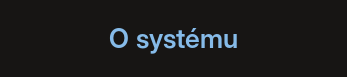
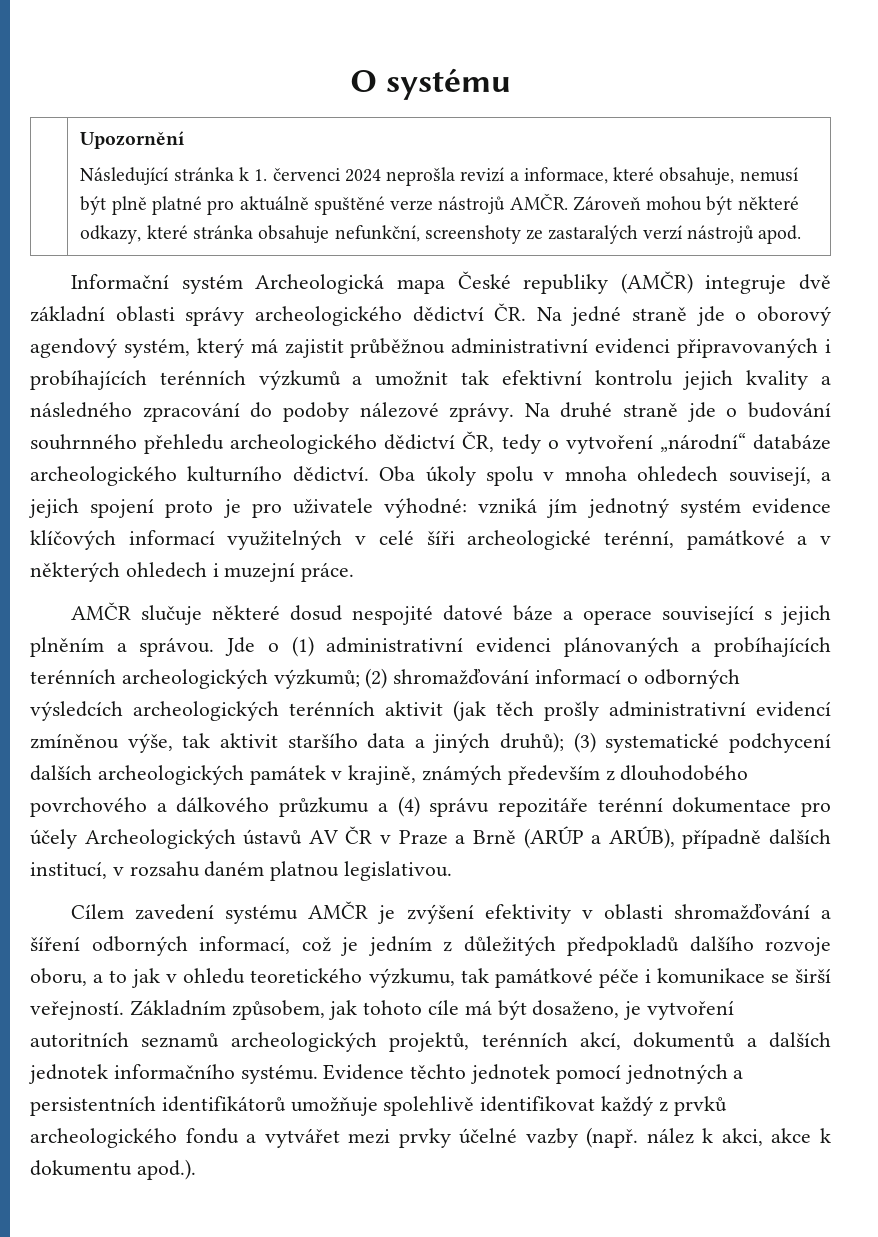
(239, 41) none -> [80,131,186,149] [80,167,799,186] [80,193,799,215] [80,225,802,244] [71,271,831,294] [30,303,831,326] [30,338,832,358] [30,370,831,390] [30,402,831,422] [30,431,831,454] [30,466,831,486] [28,498,831,518] [30,530,832,550] [30,562,355,582] [71,602,832,625] [30,636,831,657] [30,668,740,689] [30,700,831,721] [30,732,831,753] [30,765,749,785] [30,796,831,817] [30,826,832,849] [30,861,453,881] [71,901,832,924] [30,936,831,956] [30,968,831,988] [30,1000,735,1020] [30,1032,831,1052] [28,1064,744,1084] [30,1096,727,1116] [30,1127,832,1148] [30,1159,196,1180] // | Upozornění // Následující stránka k 1. červenci 2024 neprošla revizí a informace, které obsahuje, nemusí být plně platné pro aktuálně spuštěné verze nástrojů AMČR. Zároveň mohou být některé odkazy, které stránka obsahuje nefunkční, screenshoty ze zastaralých verzí nástrojů apod. // Informační systém Archeologická mapa České republiky (AMČR) integruje dvě základní oblasti správy archeologického dědictví ČR. Na jedné straně jde o oborový agendový systém, který má zajistit průběžnou administrativní evidenci připravovaných i probíhajících terénních výzkumů a umožnit tak efektivní kontrolu jejich kvality a následného zpracování do podoby nálezové zprávy. Na druhé straně jde o budování souhrnného přehledu archeologického dědictví ČR, tedy o vytvoření „národní“ databáze archeologického kulturního dědictví. Oba úkoly spolu v mnoha ohledech souvisejí, a jejich spojení proto je pro uživatele výhodné: vzniká jím jednotný systém evidence klíčových informací využitelných v celé šíři archeologické terénní, památkové a v některých ohledech i muzejní práce. // AMČR slučuje některé dosud nespojité datové báze a operace související s jejich plněním a správou. Jde o (1) administrativní evidenci plánovaných a probíhajících terénních archeologických výzkumů; (2) shromažďování informací o odborných výsledcích archeologických terénních aktivit (jak těch prošly administrativní evidencí zmíněnou výše, tak aktivit staršího data a jiných druhů); (3) systematické podchycení dalších archeologických památek v krajině, známých především z dlouhodobého povrchového a dálkového průzkumu a (4) správu repozitáře terénní dokumentace pro účely Archeologických ústavů AV ČR v Praze a Brně (ARÚP a ARÚB), případně dalších institucí, v rozsahu daném platnou legislativou. // Cílem zavedení systému AMČR je zvýšení efektivity v oblasti shromažďování a šíření odborných informací, což je jedním z důležitých předpokladů dalšího rozvoje oboru, a to jak v ohledu teoretického výzkumu, tak památkové péče i komunikace se širší veřejností. Základním způsobem, jak tohoto cíle má být dosaženo, je vytvoření autoritních seznamů archeologických projektů, terénních akcí, dokumentů a dalších jednotek informačního systému. Evidence těchto jednotek pomocí jednotných a persistentních identifikátorů umožňuje spolehlivě identifikovat každý z prvků archeologického fondu a vytvářet mezi prvky účelné vazby (např. nález k akci, akce k dokumentu apod.).

